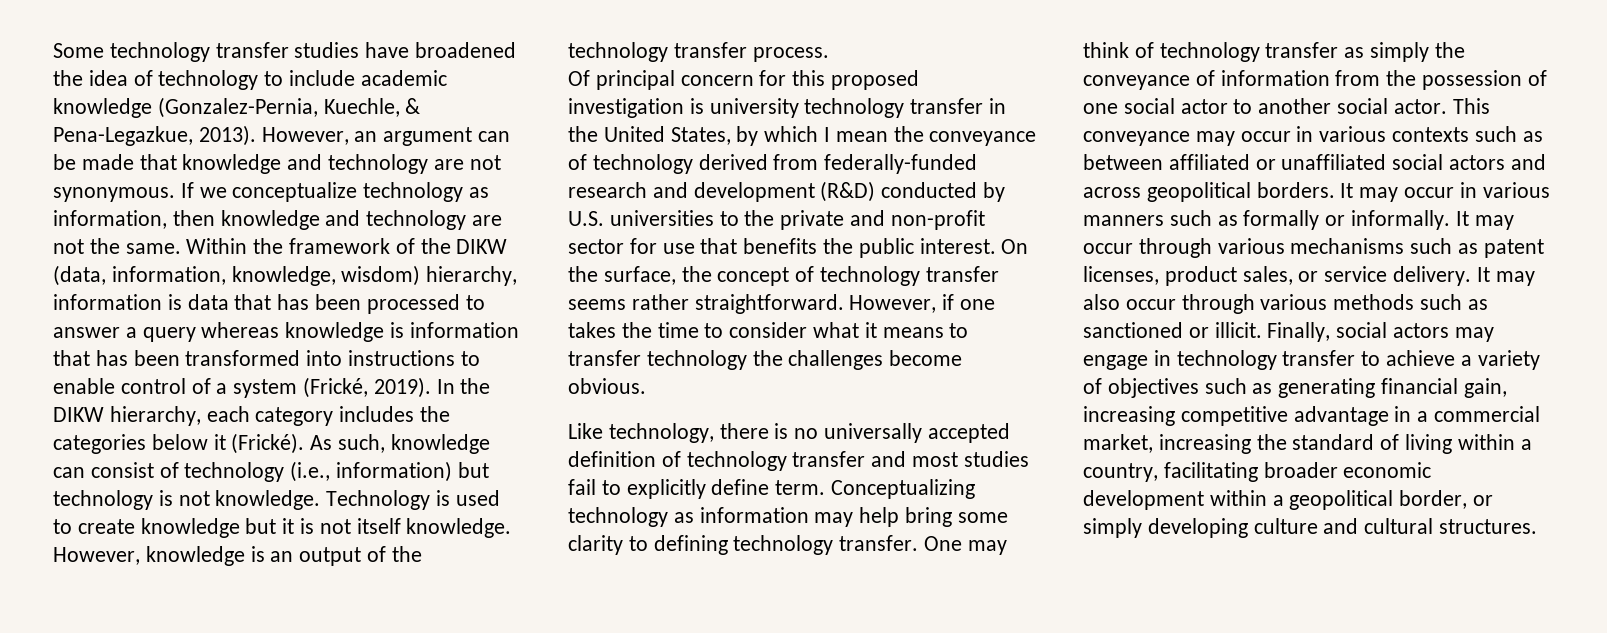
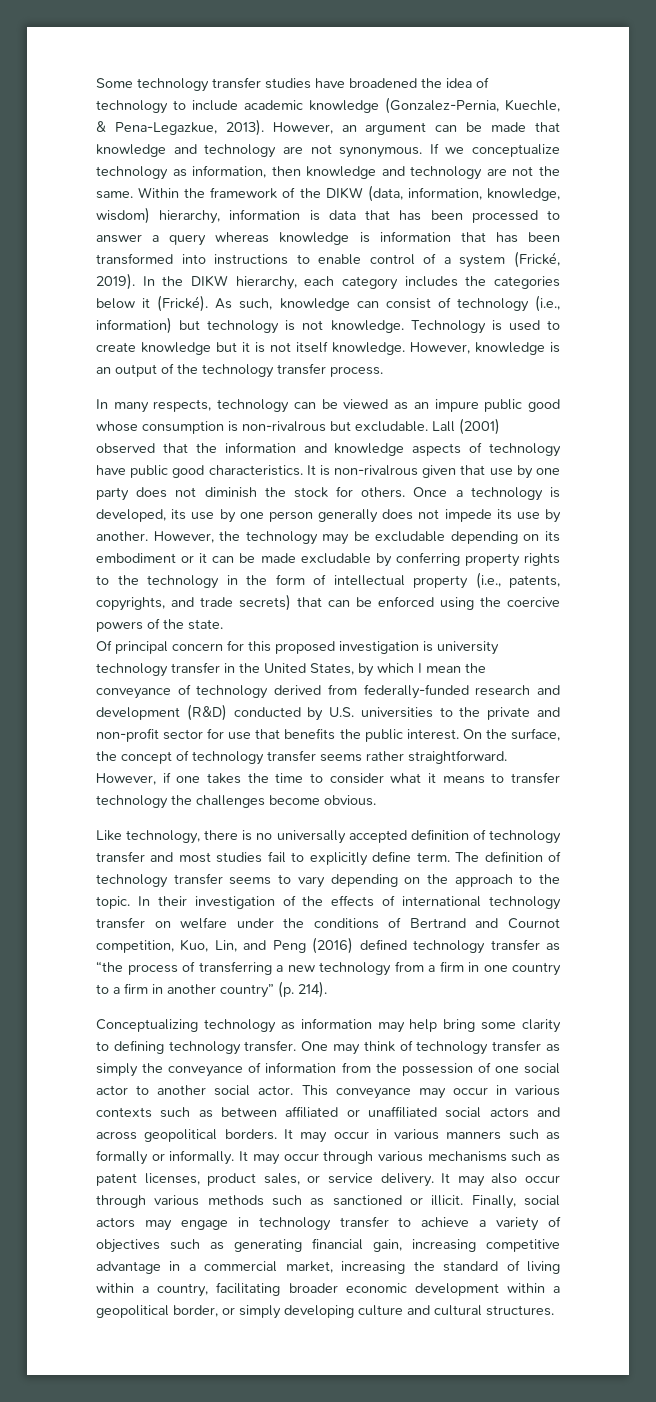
(829, 54) none -> [96,399,561,413] [96,418,500,435] [96,442,561,457] [96,465,560,479] [96,486,560,501] [96,509,562,523] [96,531,560,545] [96,552,560,567] [96,572,560,589] [96,594,560,611] [96,618,223,632] // In many respects, technology can be viewed as an impure public good whose consumption is non-rivalrous but excludable. Lall (2001) observed that the information and knowledge aspects of technology have public good characteristics. It is non-rivalrous given that use by one party does not diminish the stock for others. Once a technology is developed, its use by one person generally does not impede its use by another. However, the technology may be excludable depending on its embodiment or it can be made excludable by conferring property rights to the technology in the form of intellectual property (i.e., patents, copyrights, and trade secrets) that can be enforced using the coercive powers of the state.
(826, 487) none -> [455,851,561,862] [96,873,560,888] [96,895,561,910] [96,917,560,929] [96,937,561,954] [96,961,561,976] [96,981,327,998] The definition of technology transfer seems to vary depending on the approach to the topic. In their investigation of the effects of international technology transfer on welfare under the conditions of Bertrand and Cournot competition, Kuo, Lin, and Peng (2016) defined technology transfer as “the process of transferring a new technology from a firm in one country to a firm in another country” (p. 214). //

